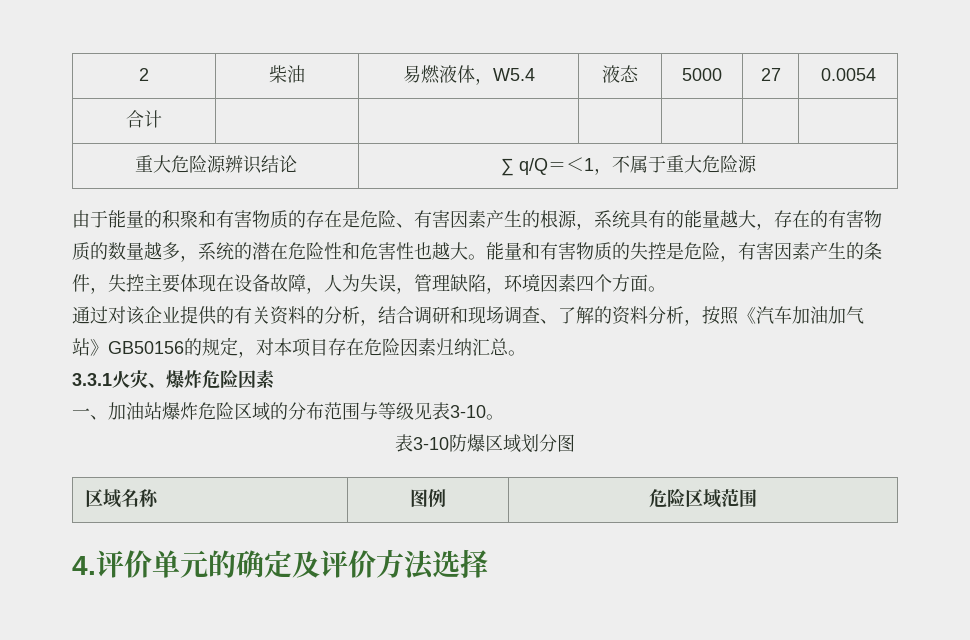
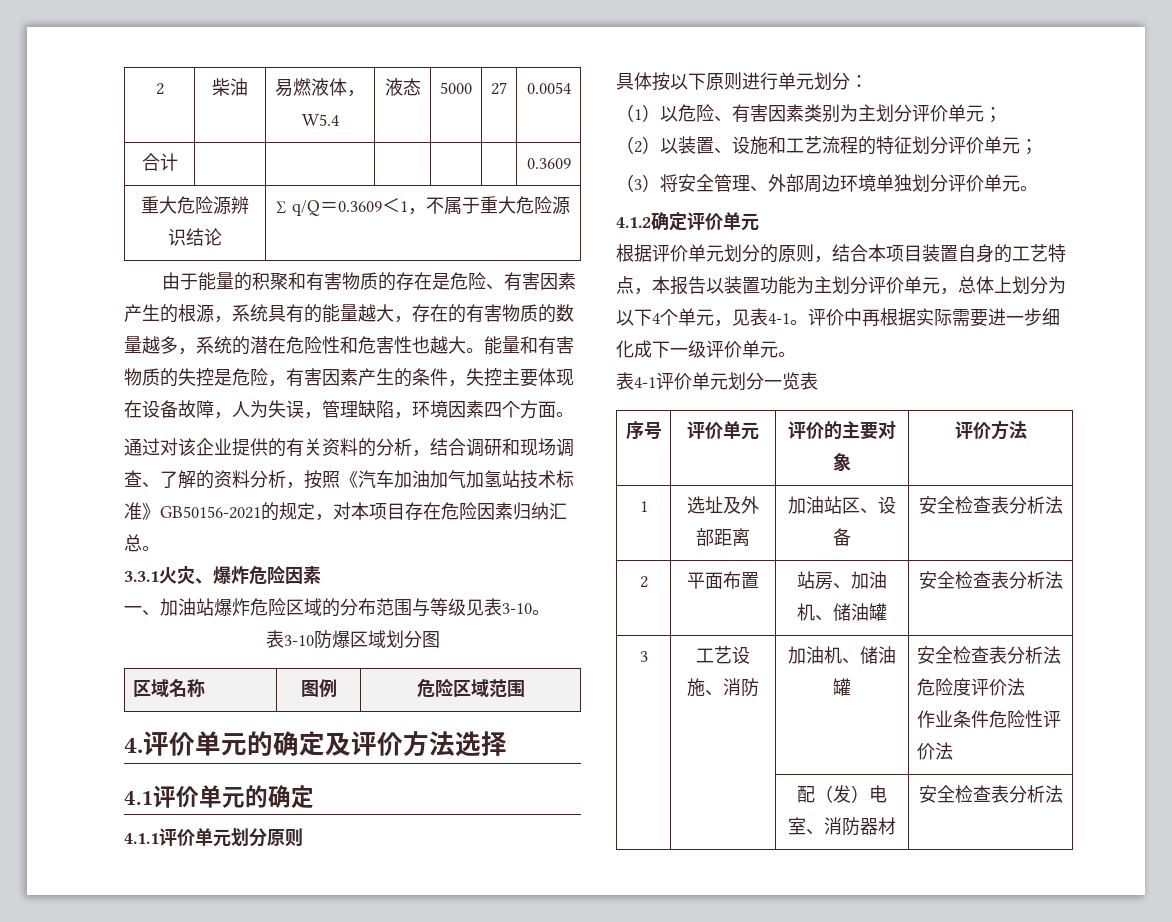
(162, 119) none -> [526,158,571,169] 0.3609
(566, 166) none -> [338,201,382,212] 0.3609
[72,338,184,356] 站》GB50156 -> [466,470,574,489] [124,502,261,520] 加氢站技术标准》GB50156-2021
(488, 563) none -> [124,785,314,809] [124,828,303,847] [616,72,868,91] [616,104,1002,123] [616,136,1038,155] [616,174,1038,193] [616,212,759,231] [616,244,1066,263] [616,276,1066,295] [616,308,1060,327] [616,340,796,358] [616,372,818,390] [625,421,662,440] [687,421,759,440] [788,421,896,440] [833,453,851,471] [954,420,1027,440] [639,501,648,512] [687,496,759,514] [696,528,750,546] [788,496,896,514] [833,528,851,546] [918,496,1063,514] [639,576,648,588] [687,571,759,589] [797,571,887,590] [797,603,887,621] [918,571,1063,589] [639,651,648,662] [696,646,750,664] [687,678,759,697] [788,646,896,664] [833,678,851,696] [916,646,1061,664] [916,678,1025,696] [916,710,1061,728] [916,742,953,760] [797,785,887,803] [788,817,896,836] [918,785,1063,803] // 4.1评价单元的确定 // 4.1.1评价单元划分原则 // 具体按以下原则进行单元划分： // （1）以危险、有害因素类别为主划分评价单元； // （2）以装置、设施和工艺流程的特征划分评价单元； // （3）将安全管理、外部周边环境单独划分评价单元。 // 4.1.2确定评价单元 // 根据评价单元划分的原则，结合本项目装置自身的工艺特点，本报告以装置功能为主划分评价单元，总体上划分为以下4个单元，见表4-1。评价中再根据实际需要进一步细化成下一级评价单元。 // 表4-1评价单元划分一览表 // 序号 | 评价单元 | 评价的主要对象 | 评价方法 // 1 | 选址及外部距离 | 加油站区、设备 | 安全检查表分析法 // 2 | 平面布置 | 站房、加油机、储油罐 | 安全检查表分析法 // 3 | 工艺设施、消防 | 加油机、储油罐 | 安全检查表分析法危险度评价法 // 作业条件危险性评价法 // | | 配（发）电室、消防器材 | 安全检查表分析法

